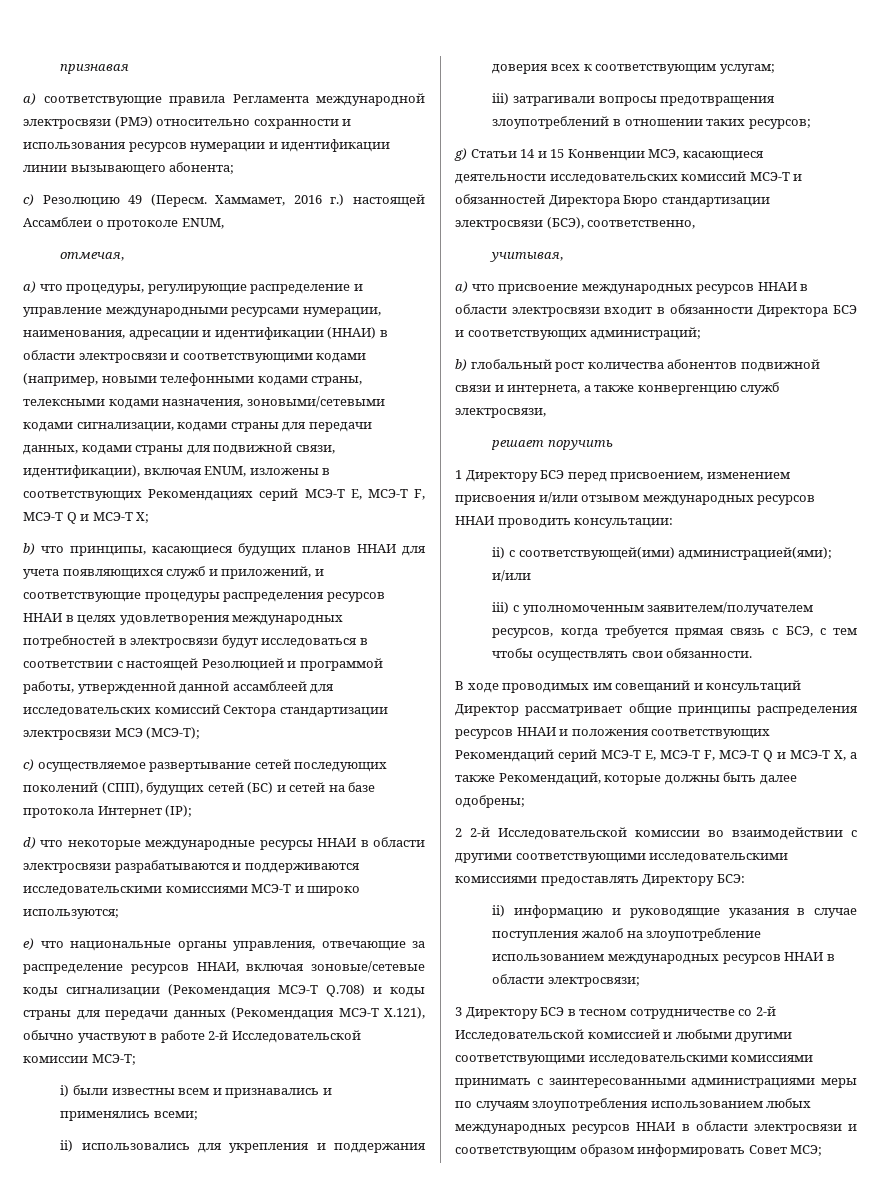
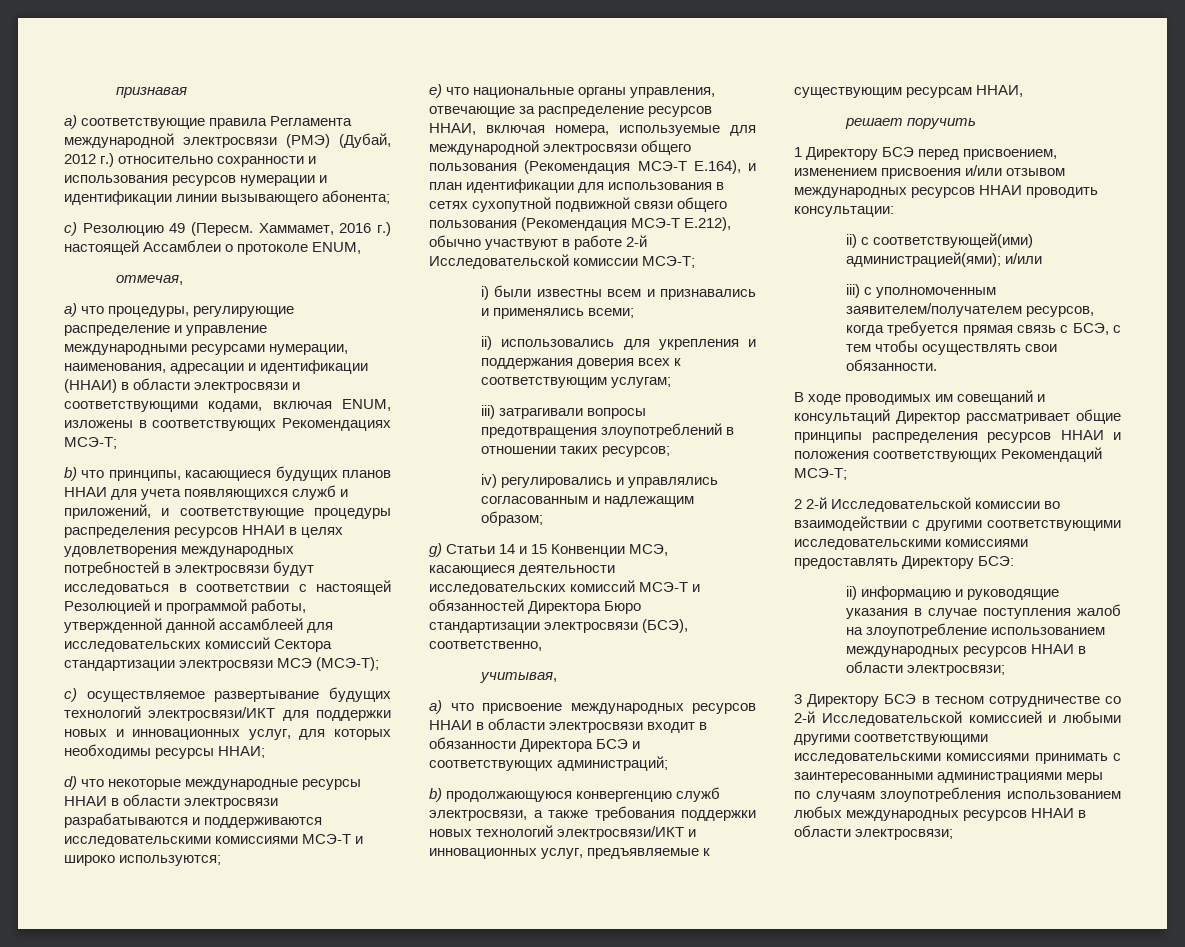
(153, 122) none -> [339,133,391,148] [64,153,115,167] (Дубай, 2012 г.)
[316,353,367,363] [23,373,363,386] [23,396,385,409] [23,422,372,432] [23,442,335,455] [23,465,140,478] кодами (например, новыми телефонными кодами страны, телексными кодами назначения, зоновыми/сетевыми кодами сигнализации, кодами страны для передачи данных, кодами страны для подвижной связи, идентификации), -> [208,401,263,412] кодами,
[259,488,426,501] [23,512,150,524] серий МСЭ-Т Е, МСЭ-Т F, МСЭ-Т Q и МСЭ-Т Х; -> [64,437,117,449] МСЭ-Т;
[254,759,388,772] [23,782,376,795] [23,805,193,818] сетей последующих поколений (СПП), будущих сетей (БС) и сетей на базе протокола Интернет (IP); -> [329,687,392,702] [64,706,391,721] [64,729,391,740] [64,744,266,759] будущих технологий электросвязи/ИКТ для поддержки новых и инновационных услуг, для которых необходимы ресурсы ННАИ;
[311,961,425,973] [23,984,425,997] [23,1007,425,1020] зоновые/сетевые коды сигнализации (Рекомендация МСЭ-Т Q.708) и коды страны для передачи данных (Рекомендация МСЭ-Т Х.121), -> [555,125,756,136] [429,140,692,155] [429,160,756,174] [429,179,725,193] [429,197,728,212] [429,217,732,231] номера, используемые для международной электросвязи общего пользования (Рекомендация МСЭ-Т E.164), и план идентификации для использования в сетях сухопутной подвижной связи общего пользования (Рекомендация МСЭ-Т E.212),
(811, 124) none -> [481,474,719,488] [481,496,695,507] [481,511,544,526] // iv) регулировались и управлялись согласованным и надлежащим образом;
[470,359,820,372] [455,382,780,395] [455,408,546,418] глобальный рост количества абонентов подвижной связи и интернета, а также конвергенцию служб электросвязи, -> [446,787,721,802] [429,806,756,821] [429,825,697,840] [429,848,711,859] [794,85,1024,98] продолжающуюся конвергенцию служб электросвязи, а также требования поддержки новых технологий электросвязи/ИКТ и инновационных услуг, предъявляемые к существующим ресурсам ННАИ,
[558,749,857,762] [455,772,797,785] [455,795,525,808] серий МСЭ-Т Е, МСЭ-Т F, МСЭ-Т Q и МСЭ-Т Х, а также Рекомендаций, которые должны быть далее одобрены; -> [794,468,847,480] МСЭ-Т;
[753,1124,857,1134] [455,1144,823,1157] электросвязи и соответствующим образом информировать Совет МСЭ; -> [855,829,954,840] электросвязи;

